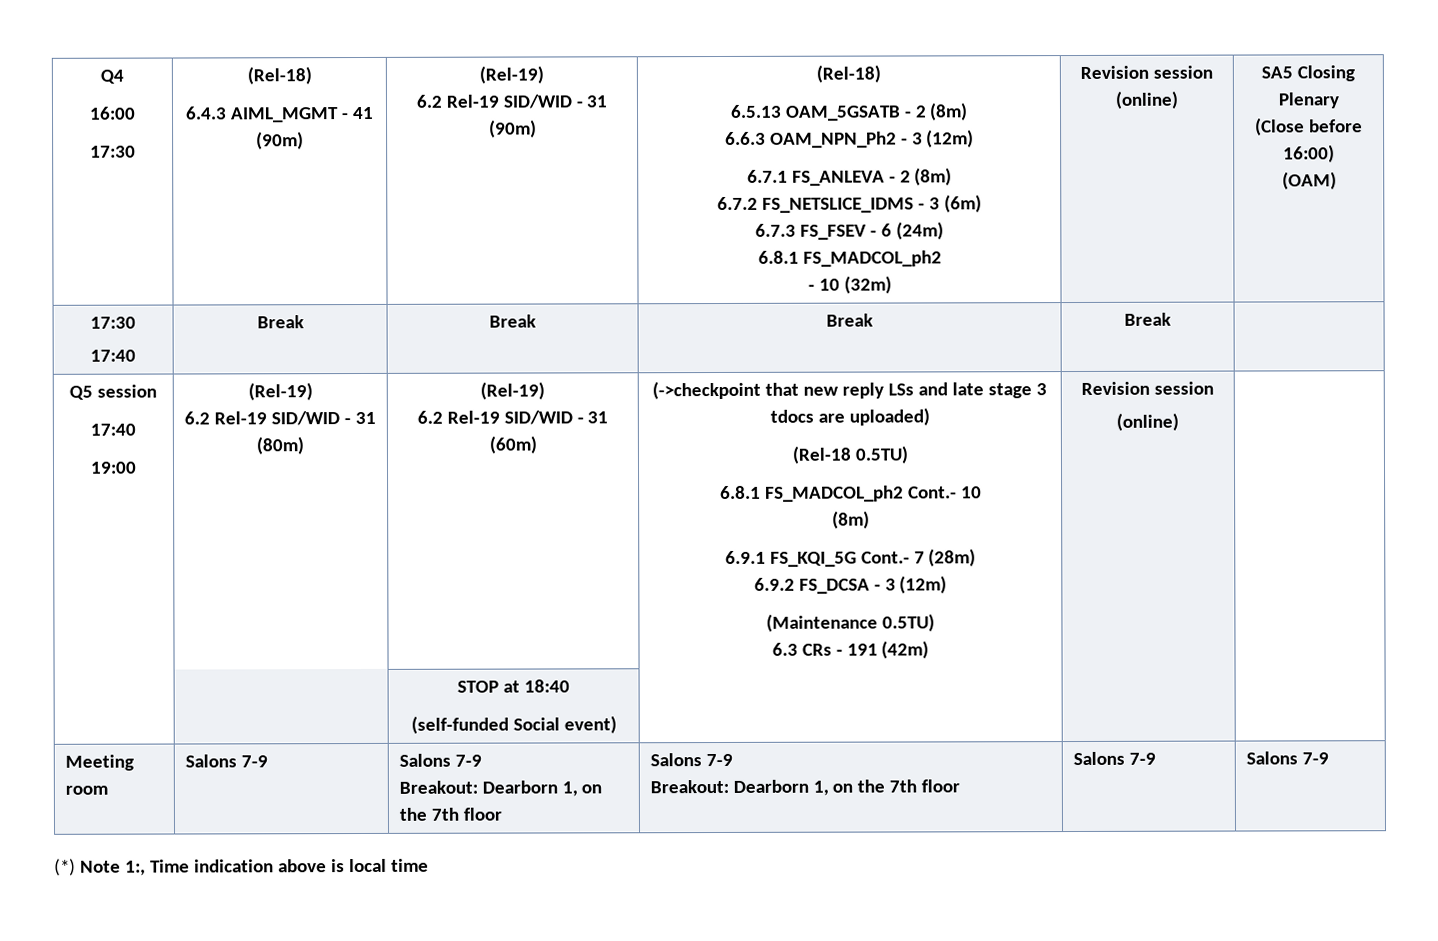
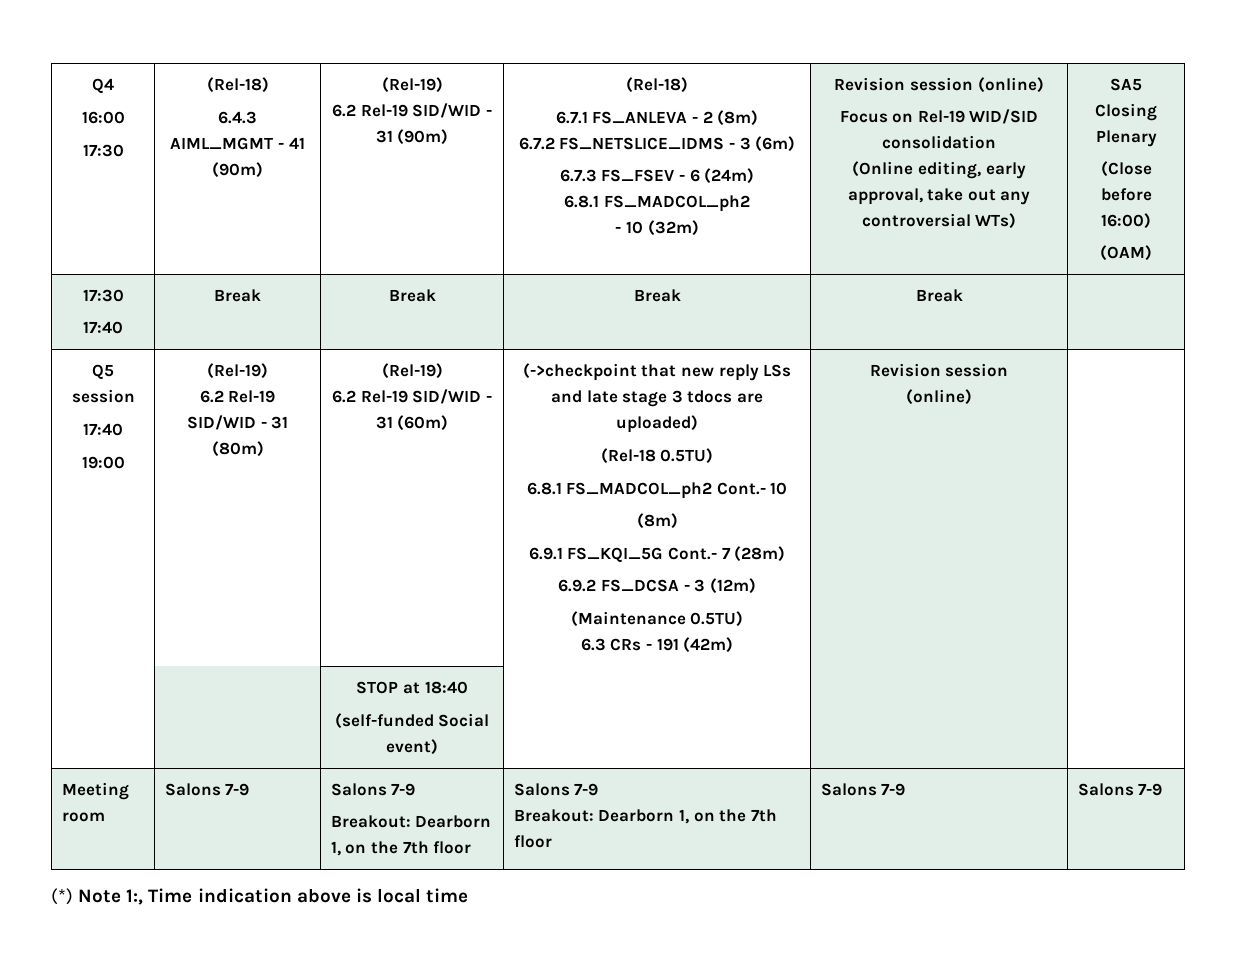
[729,102,969,121] [724,129,975,148] // 6.5.13 OAM_5GSATB - 2 (8m) // 6.6.3 OAM_NPN_Ph2 - 3 (12m) -> (688, 85) none
(1178, 99) none -> [839,109,1039,124] [882,135,996,149] [852,161,1026,179] [847,188,1031,205] [861,213,1017,229] // Focus on Rel-19 WID/SID consolidation // (Online editing, early approval, take out any controversial WTs)

